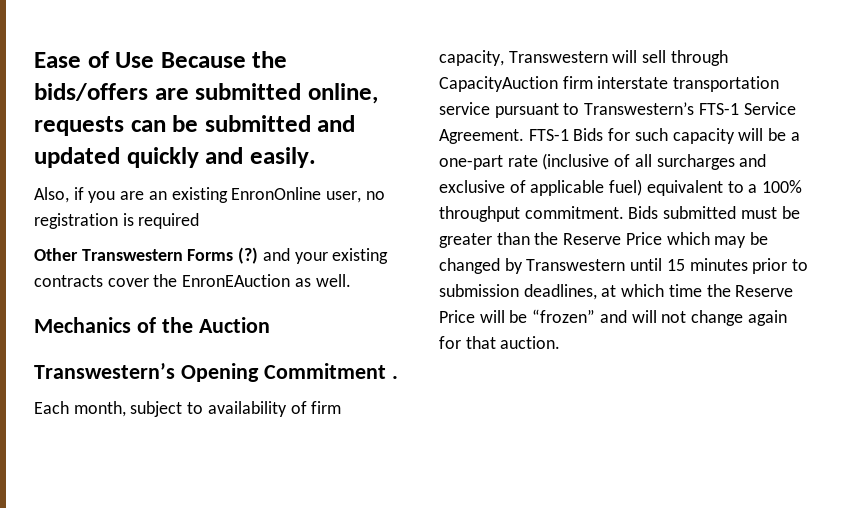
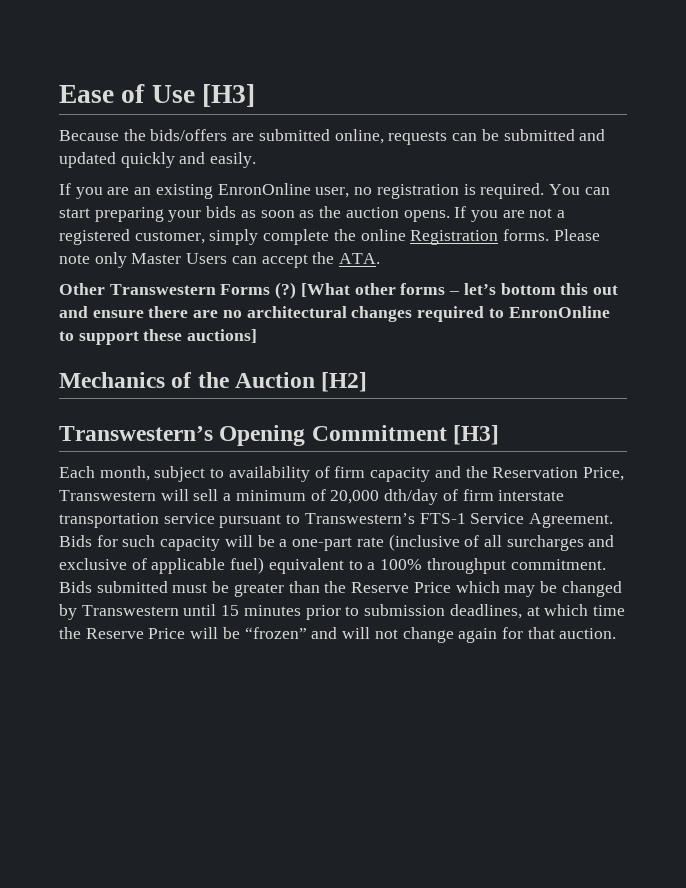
(155, 60) none -> [202,84,256,107] [H3] //
[34,187,84,203] Also, if -> [59,183,71,195] If
[138,213,200,229] [34,247,389,264] [34,274,351,287] required // Other Transwestern Forms (?) and your existing contracts cover the EnronEAuction as well. -> [480,183,610,199] [59,206,566,222] [59,229,600,245] [59,252,381,268] [59,282,618,299] [59,306,610,322] [59,329,258,345] required. You can start preparing your bids as soon as the auction opens. If you are not a registered customer, simply complete the online Registration forms. Please note only Master Users can accept the ATA. // Other Transwestern Forms (?) [What other forms – let’s bottom this out and ensure there are no architectural changes required to EnronOnline to support these auctions]
(270, 325) none -> [321,372,368,392] [H2]
[391,376,398,379] . -> [453,425,500,445] [H3]
[439,50,728,66] [439,76,558,92] capacity, Transwestern will sell through CapacityAuction -> [370,466,624,482] [59,489,458,505] capacity and the Reservation Price, Transwestern will sell a minimum of 20,000 dth/day of
[528,129,569,141] FTS-1 -> (614, 520) none

